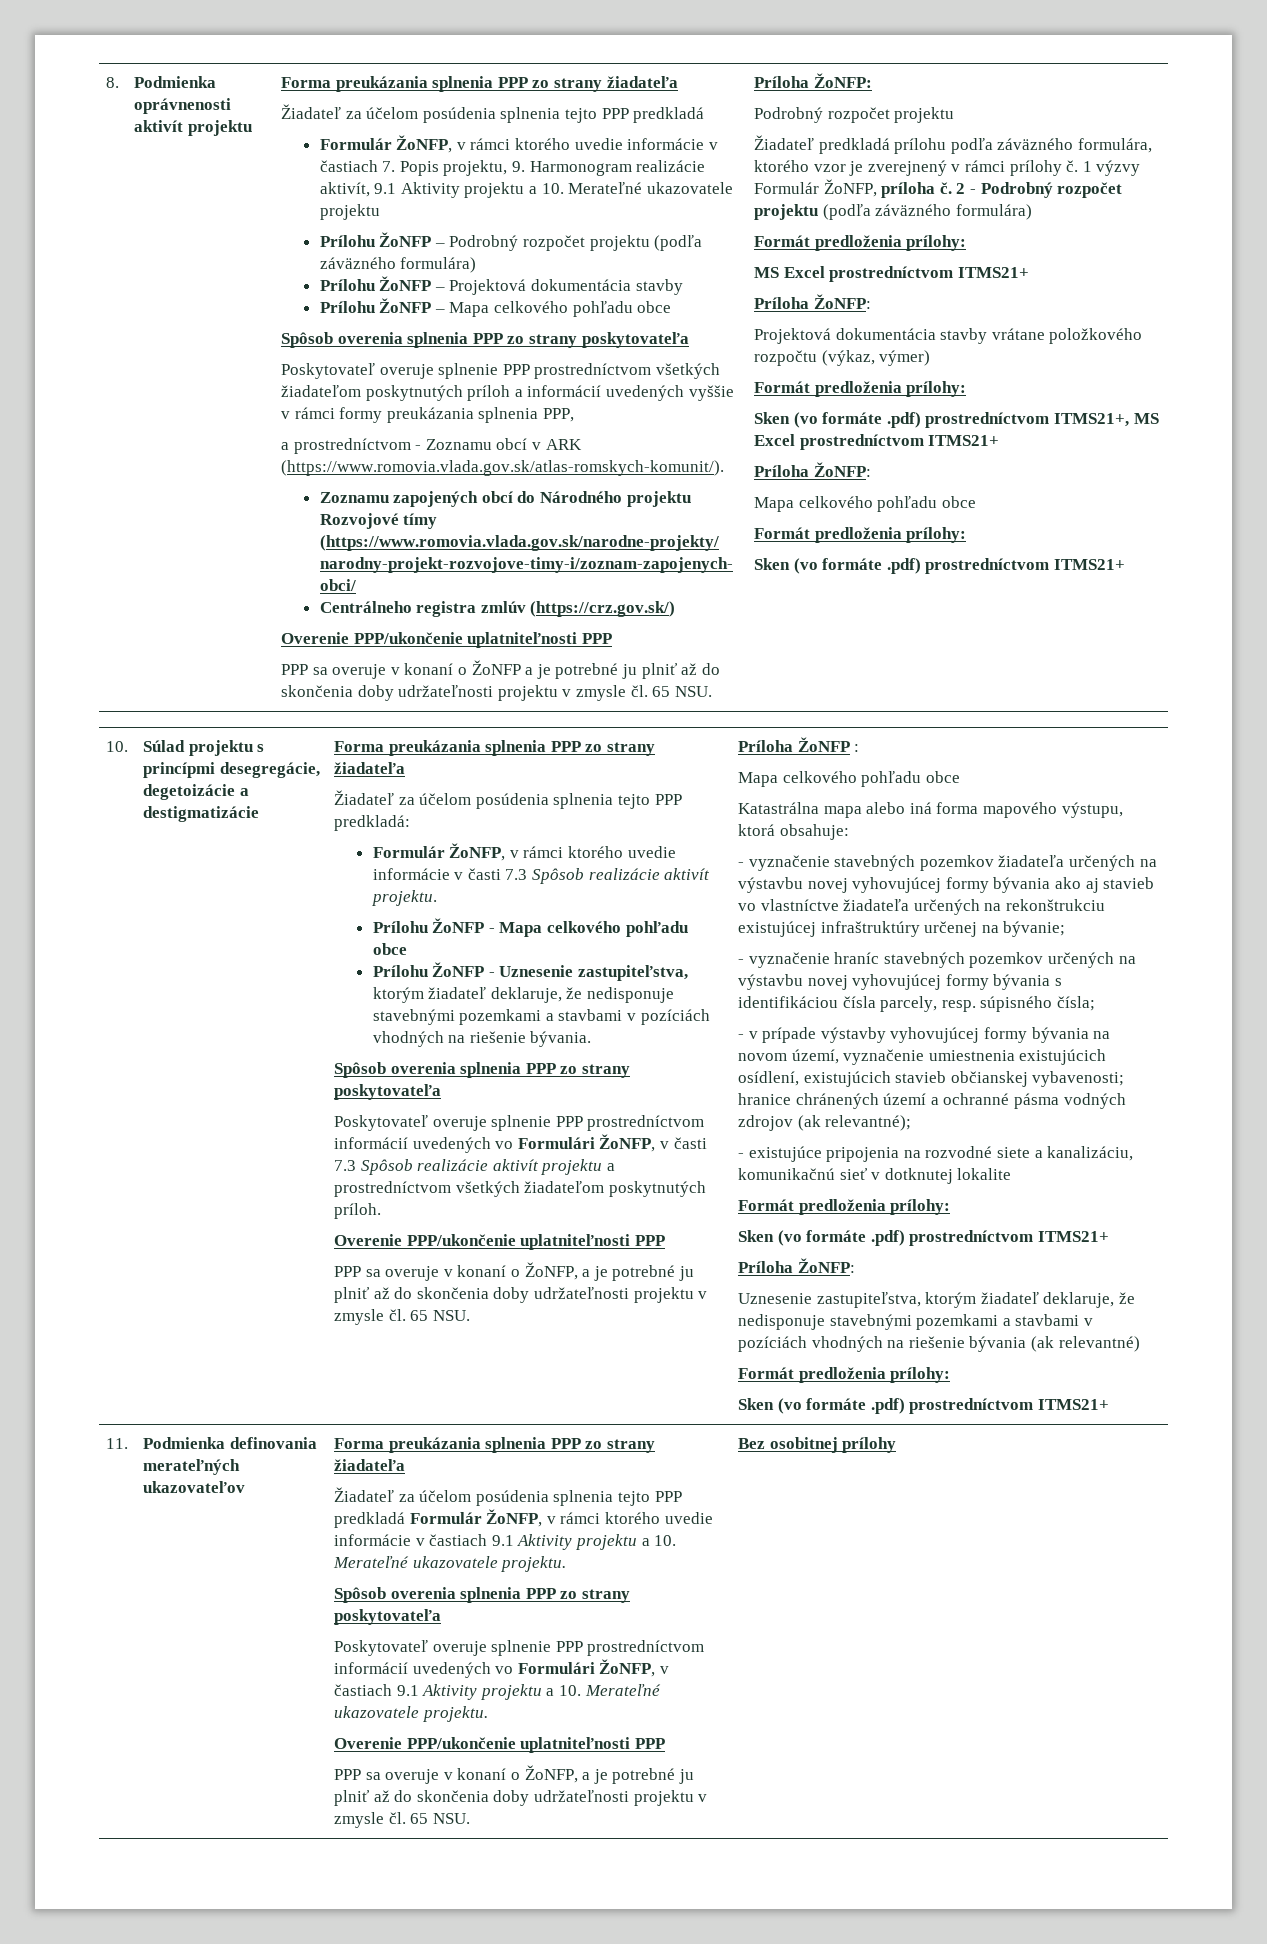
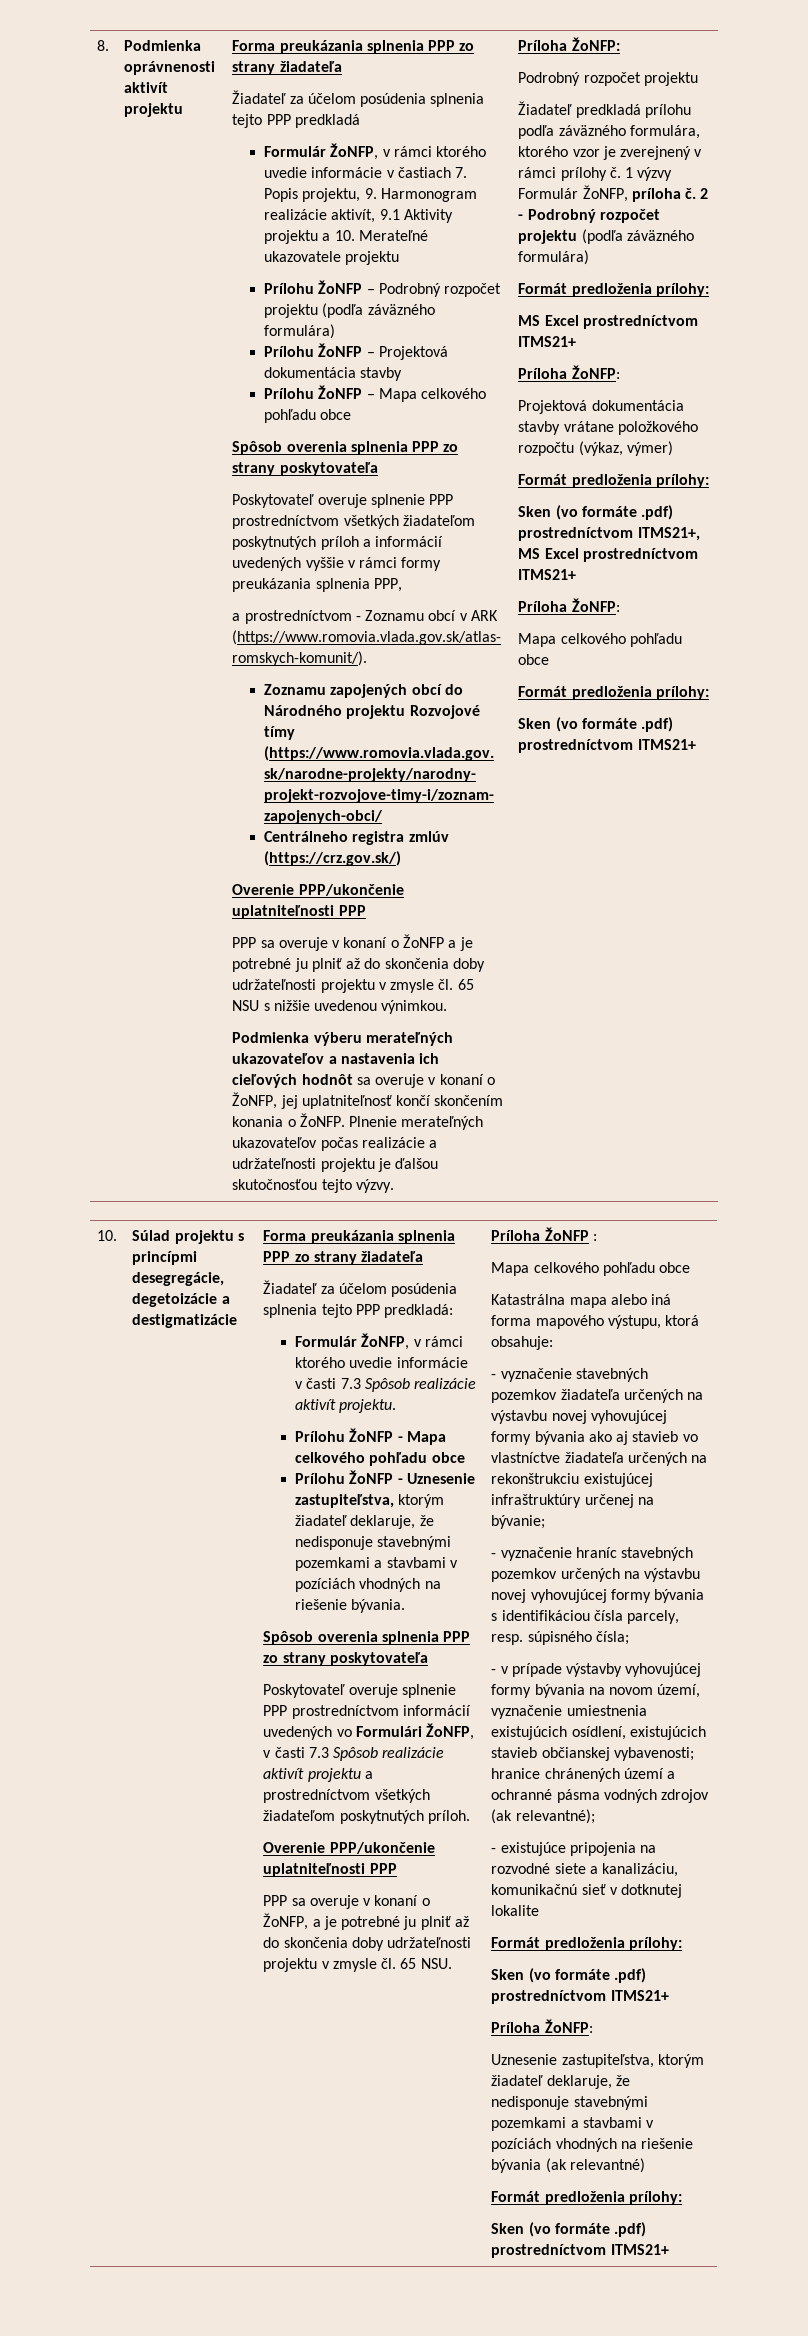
[674,686,712,697] NSU. -> [232,1000,448,1014] [232,1032,453,1046] [232,1053,440,1064] [232,1074,496,1088] [232,1092,504,1109] [232,1113,484,1130] [232,1137,438,1151] [232,1158,439,1172] [232,1179,394,1193] NSU s nižšie uvedenou výnimkou. // Podmienka výberu merateľných ukazovateľov a nastavenia ich cieľových hodnôt sa overuje v konaní o ŽoNFP, jej uplatniteľnosť končí skončením konania o ŽoNFP. Plnenie merateľných ukazovateľov počas realizácie a udržateľnosti projektu je ďalšou skutočnosťou tejto výzvy.
[106,1438,129,1449] [143,1437,317,1449] [143,1459,241,1475] [143,1481,246,1493] [334,1437,656,1453] [334,1459,406,1471] [334,1487,682,1506] [334,1509,713,1528] [334,1534,677,1550] [333,1556,567,1572] [334,1587,631,1603] [334,1609,442,1625] [334,1640,705,1656] [334,1659,670,1678] [334,1684,661,1700] [334,1706,488,1722] [334,1737,665,1753] [334,1765,695,1784] [334,1790,708,1806] [334,1812,470,1828] [738,1437,897,1453] // 11. | Podmienka definovania merateľných ukazovateľov | Forma preukázania splnenia PPP zo strany žiadateľa // Žiadateľ za účelom posúdenia splnenia tejto PPP predkladá Formulár ŽoNFP, v rámci ktorého uvedie informácie v častiach 9.1 Aktivity projektu a 10. Merateľné ukazovatele projektu. // Spôsob overenia splnenia PPP zo strany poskytovateľa // Poskytovateľ overuje splnenie PPP prostredníctvom informácií uvedených vo Formulári ŽoNFP, v častiach 9.1 Aktivity projektu a 10. Merateľné ukazovatele projektu. // Overenie PPP/ukončenie uplatniteľnosti PPP // PPP sa overuje v konaní o ŽoNFP, a je potrebné ju plniť až do skončenia doby udržateľnosti projektu v zmysle čl. 65 NSU. | Bez osobitnej prílohy -> (669, 2249) none

